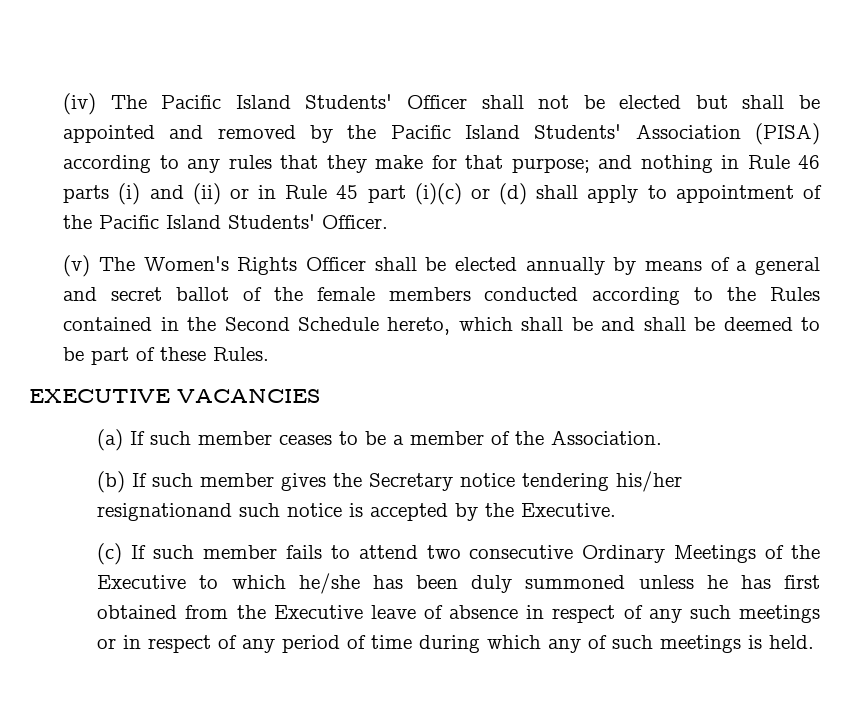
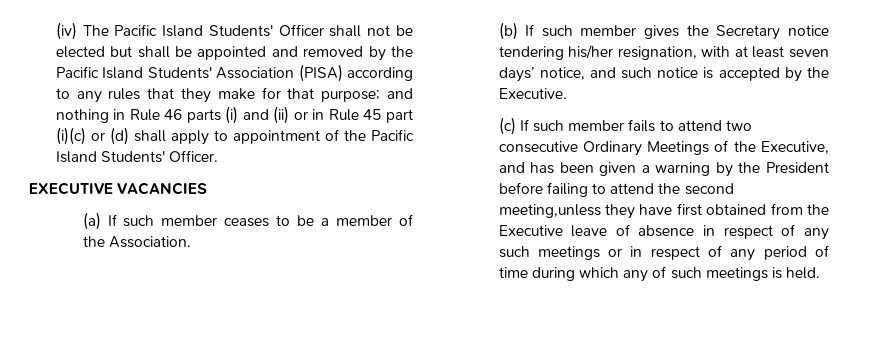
[63,255,821,277] [63,287,821,305] [63,317,820,335] [63,347,270,365] // (v) The Women's Rights Officer shall be elected annually by means of a general and secret ballot of the female members conducted according to the Rules contained in the Second Schedule hereto, which shall be and shall be deemed to be part of these Rules. -> (219, 156) none
[97,503,233,521] resignationand -> [617,46,829,60] [498,67,616,82] resignation, with at least seven days’ notice, and
[97,573,771,594] Executive to which he/she has been duly summoned unless he has -> [761,141,829,154] [498,162,829,177] [498,182,734,197] [498,204,673,219] Executive, and has been given a warning by the President before failing to attend the second meeting,unless they have

